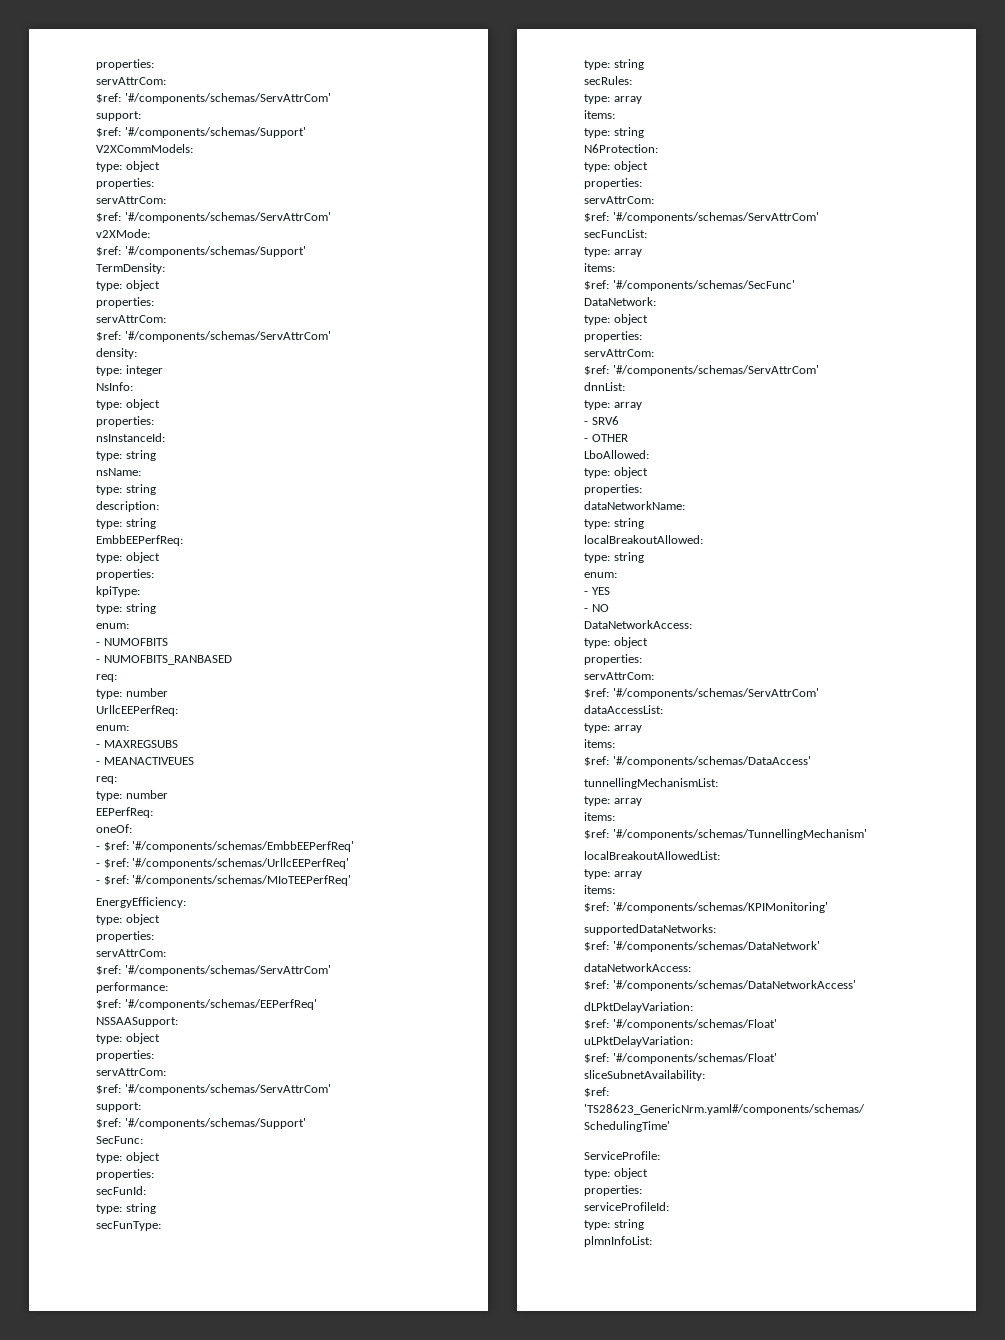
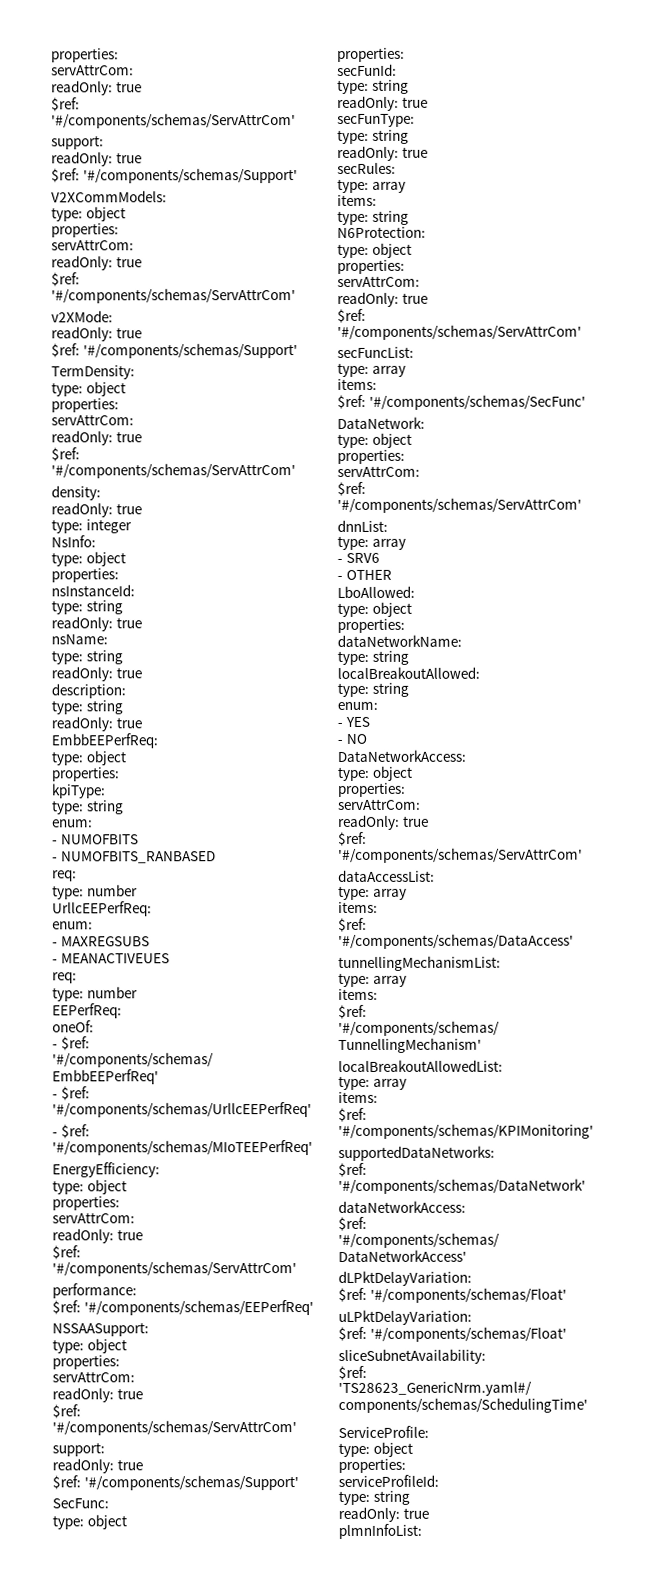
[96,59,154,70] [96,77,166,85] [96,93,331,104] [96,111,141,121] properties: // servAttrCom: // $ref: '#/components/schemas/ServAttrCom' // support: -> [51,48,119,63] [51,64,134,76] [51,80,142,96] [51,97,80,112] [51,113,296,129] [51,135,104,150] [51,151,142,167] properties: // servAttrCom: // readOnly: true // $ref: '#/components/schemas/ServAttrCom' // support: // readOnly: true
(166, 200) none -> [51,255,142,271] // readOnly: true
(150, 233) none -> [51,326,142,342] // readOnly: true
(166, 319) none -> [51,430,142,446] // readOnly: true
(137, 353) none -> [51,502,142,518] // readOnly: true
(156, 455) none -> [51,616,142,632] // readOnly: true
(156, 489) none -> [51,666,142,682] // readOnly: true
(156, 523) none -> [51,716,142,732] // readOnly: true
(166, 953) none -> [52,1228,143,1244] // readOnly: true
[96,1084,331,1095] [96,1102,141,1112] // $ref: '#/components/schemas/ServAttrCom' // support: -> [52,1387,143,1403] [52,1404,81,1419] [52,1420,297,1436] [52,1442,105,1457] [52,1458,143,1474] // readOnly: true // $ref: '#/components/schemas/ServAttrCom' // support: // readOnly: true
(156, 1208) none -> [337,95,428,111] // readOnly: true
(644, 64) none -> [337,145,428,161] // readOnly: true
(654, 200) none -> [337,291,428,307] // readOnly: true
(654, 676) none -> [338,814,429,830] // readOnly: true
(644, 1224) none -> [338,1506,429,1522] // readOnly: true

